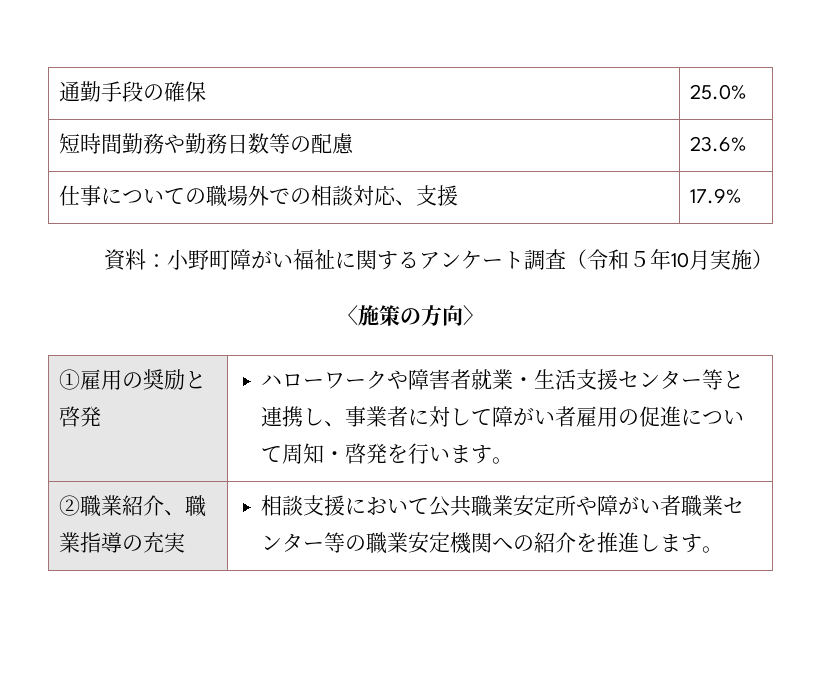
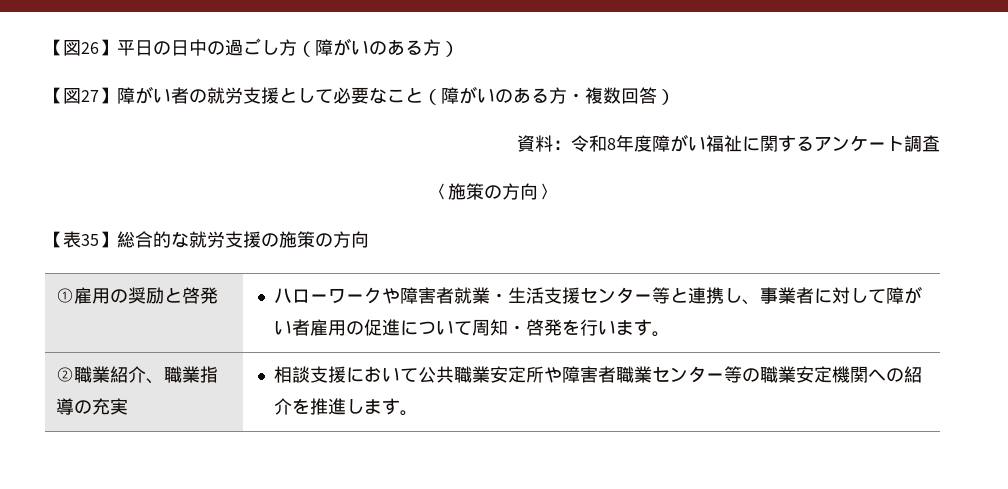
[59,81,207,102] [690,84,747,100] [59,133,355,154] [690,136,747,152] [59,185,459,207] [690,188,742,204] 通勤手段の確保 | 25.0% // 短時間勤務や勤務日数等の配慮 | 23.6% // 仕事についての職場外での相談対応、支援 | 17.9% -> [45,38,459,57] [45,86,675,105] 【図26】平日の日中の過ごし方（障がいのある方） // 【図27】障がい者の就労支援として必要なこと（障がいのある方・複数回答）
[167,249,230,270] 小野町 -> [571,135,652,152] 令和8年度
[566,249,773,270] [337,305,484,326] （令和５年10月実施） // 〈施策の方向〉 -> [429,183,556,200] [45,231,369,248] // 〈施策の方向〉 // 【表35】総合的な就労支援の施策の方向
[618,496,661,515] がい -> [580,366,599,383] 害

